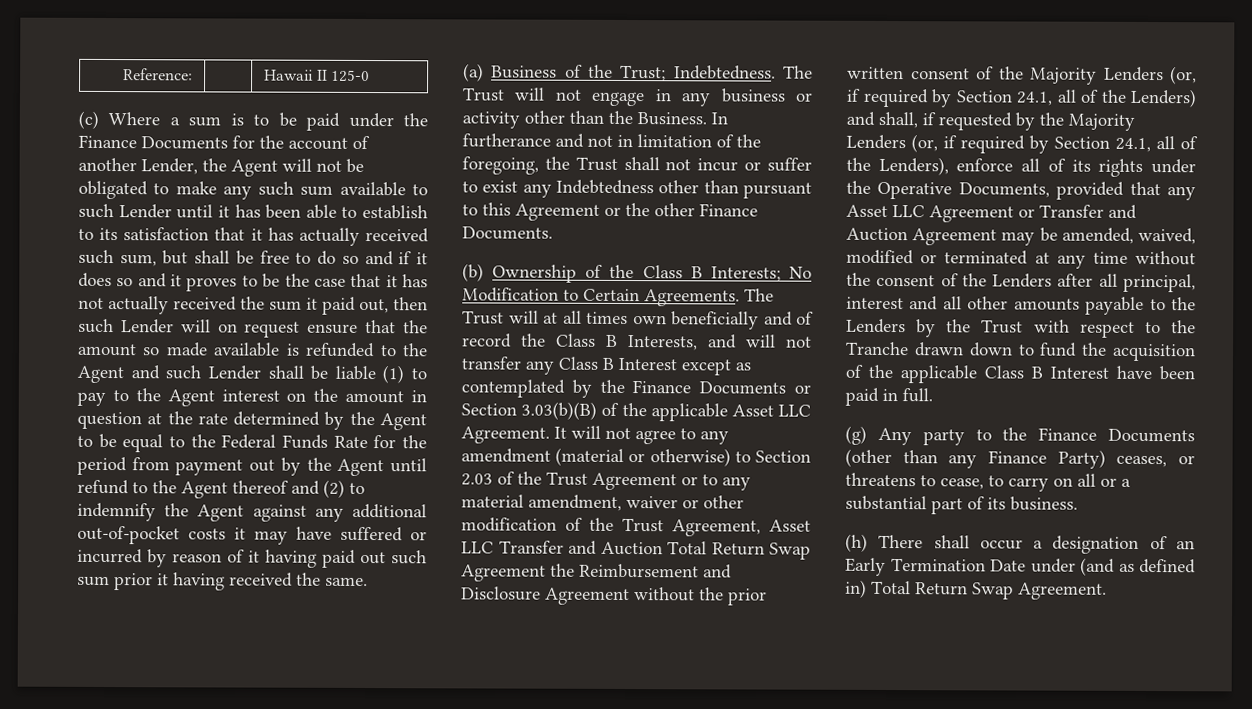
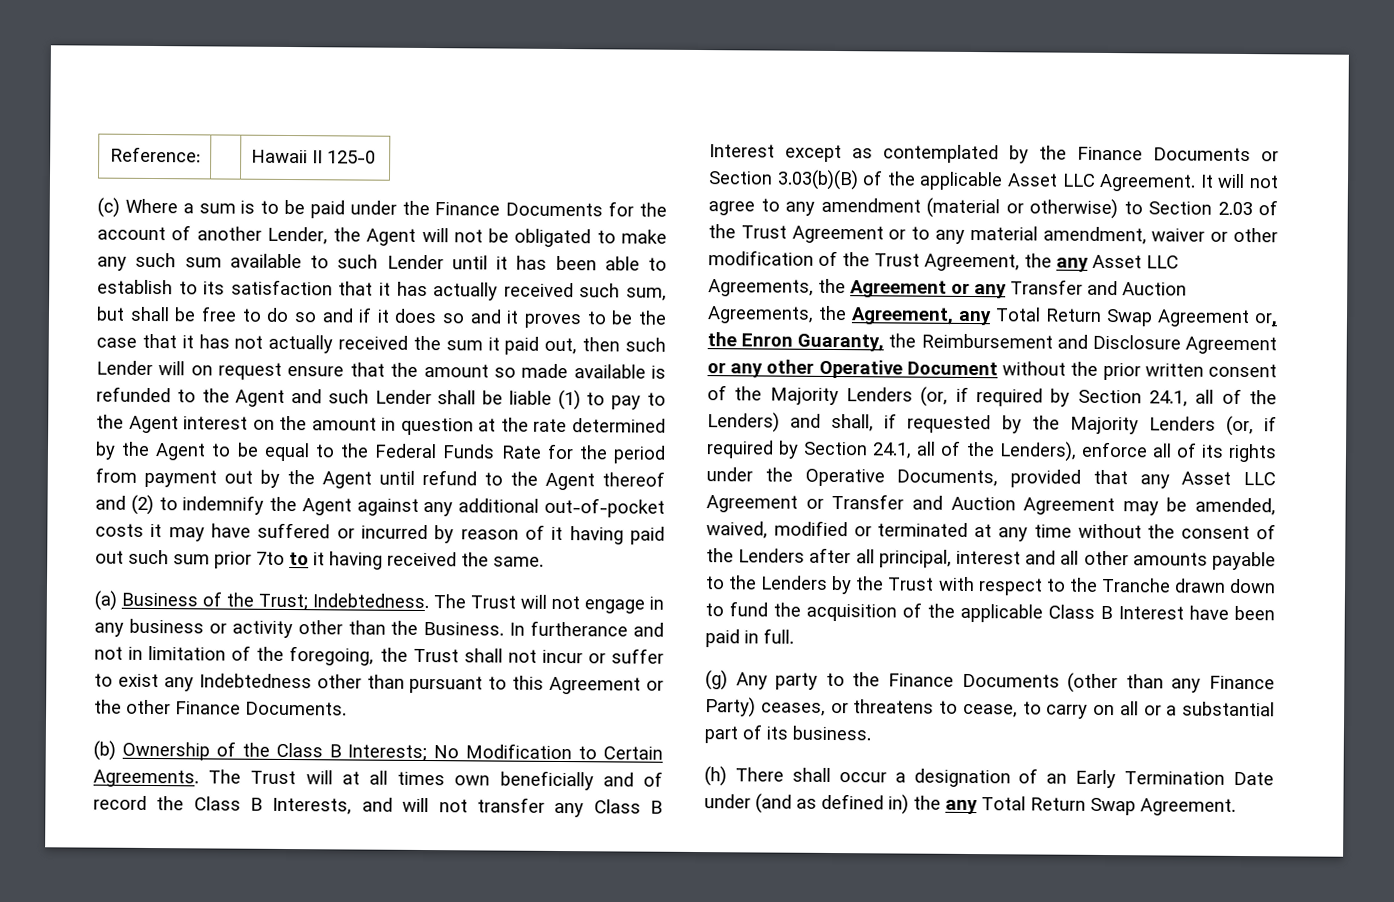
(153, 582) none -> [256,551,309,566] 7to to
[769,519,811,532] [461,540,811,560] [461,564,546,582] Asset LLC Transfer and Auction Total Return Swap Agreement -> [1024,253,1179,272] [708,278,1187,299] [707,305,1278,328] [707,332,885,352] the any Asset LLC Agreements, the Agreement or any Transfer and Auction Agreements, the Agreement, any Total Return Swap Agreement or, the Enron Guaranty,
(630, 596) none -> [707,359,998,379] or any other Operative Document
(867, 588) none -> [913,795,978,815] the any

